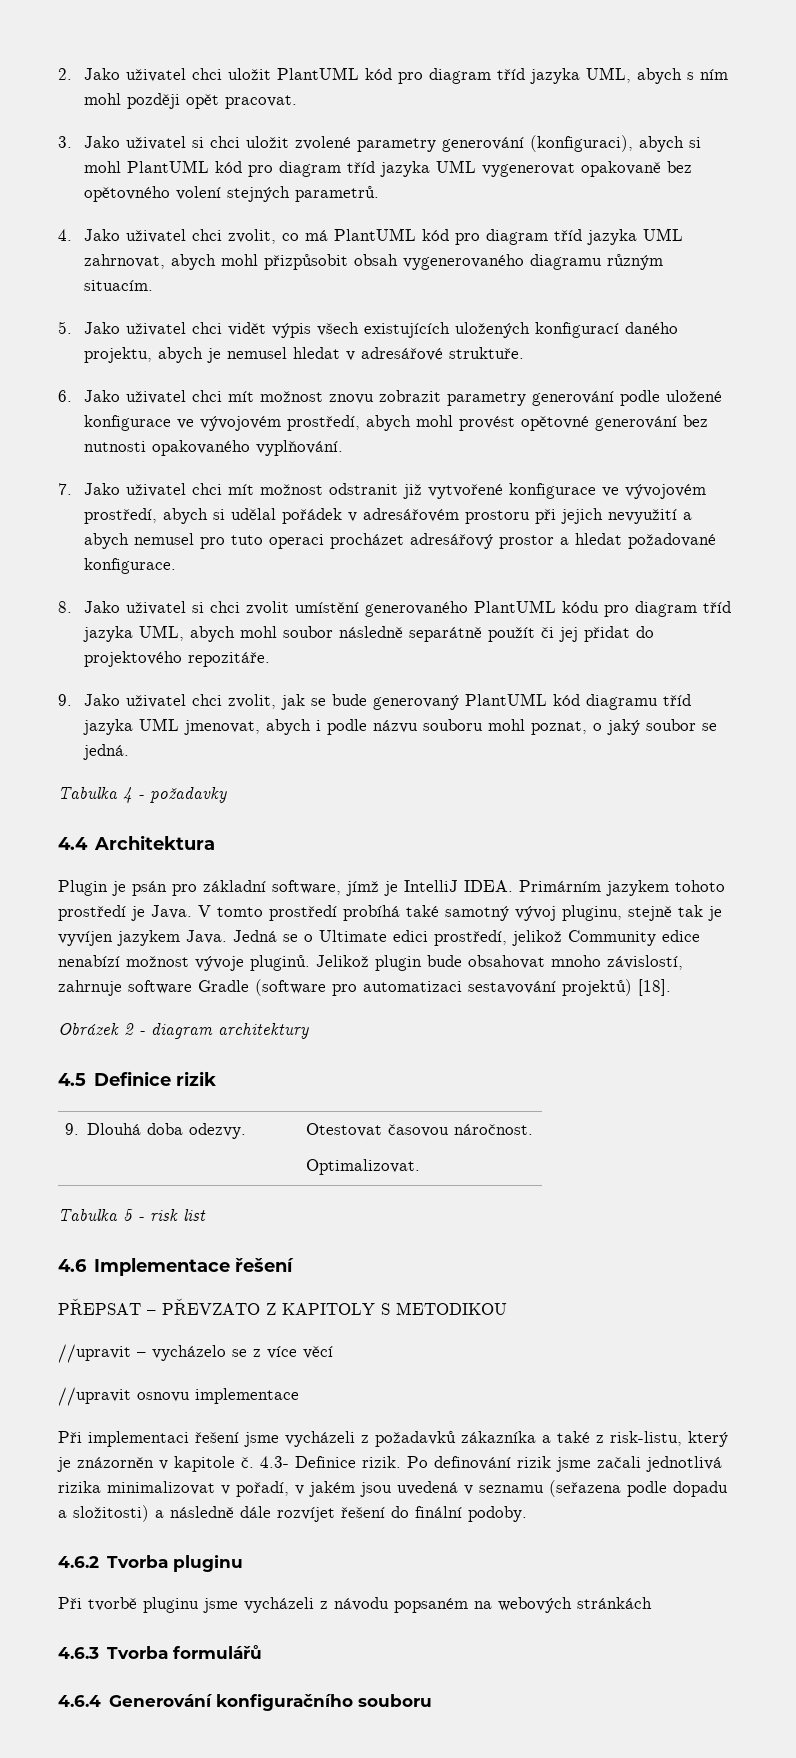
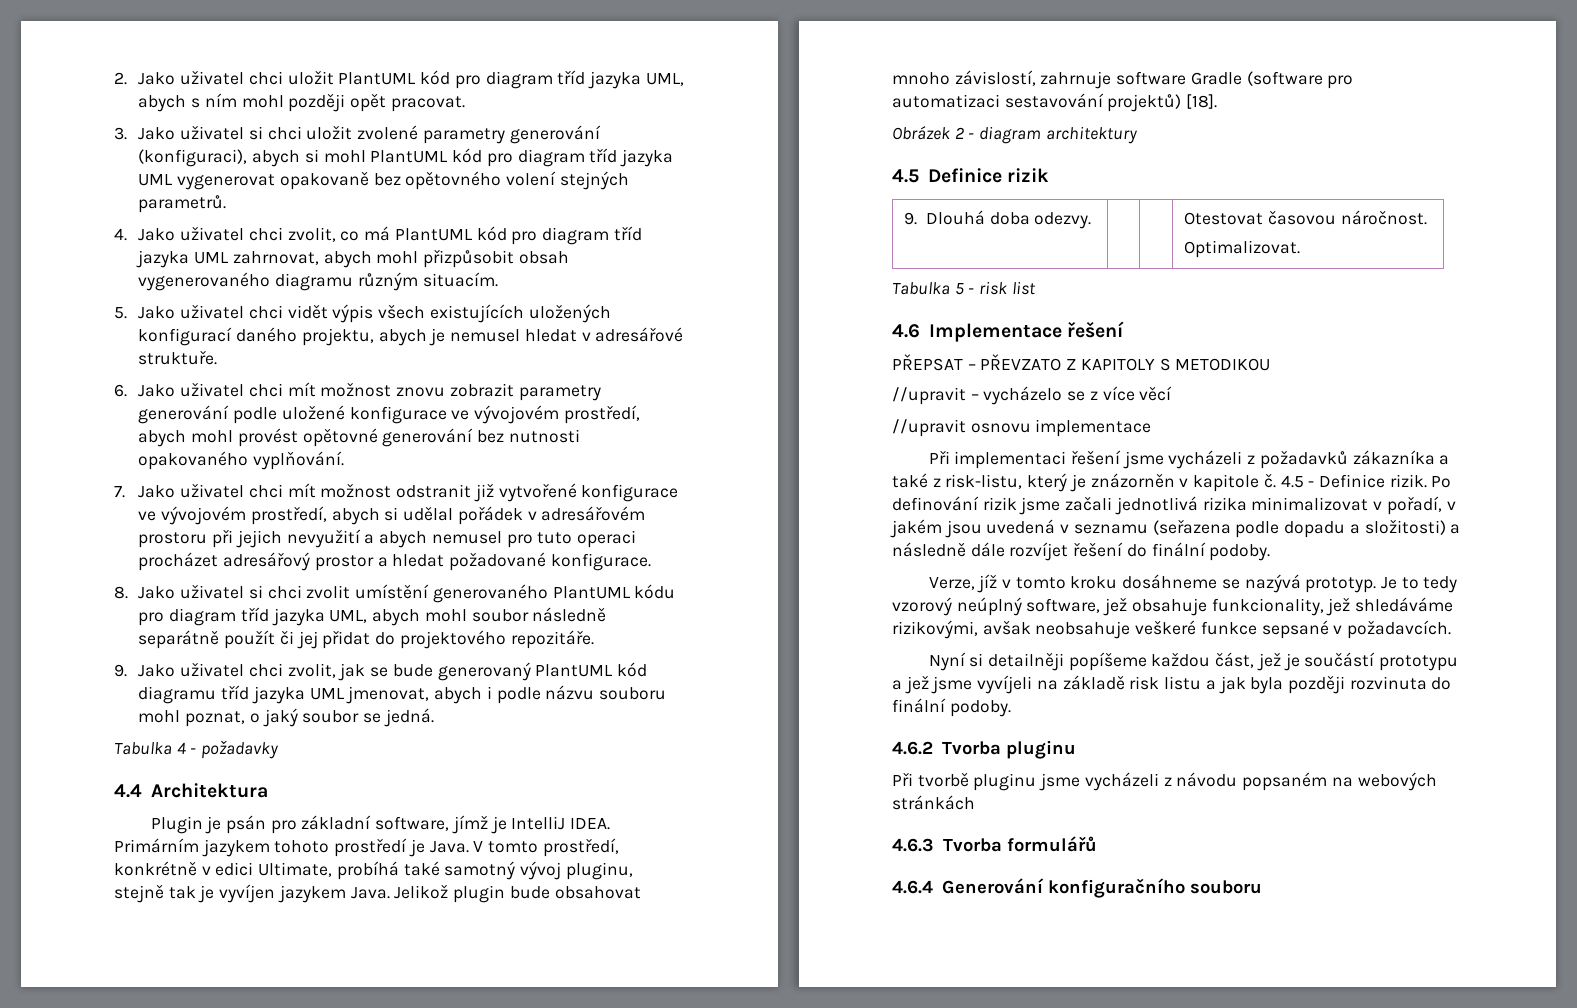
[269,905,337,921] prostředí -> [542,838,619,857] [114,861,333,877] prostředí, konkrétně v edici Ultimate,
[233,930,700,946] [58,955,310,971] Jedná se o Ultimate edici prostředí, jelikož Community edice nenabízí možnost vývoje pluginů. -> (390, 893) none
[260,1456,289,1468] 4.3- -> [1280,475,1315,488] 4.5 -
(527, 1514) none -> [928,574,1458,593] [892,597,1454,616] [892,620,1452,639] [928,652,1459,671] [892,675,1452,694] [892,698,1011,717] // Verze, jíž v tomto kroku dosáhneme se nazývá prototyp. Je to tedy vzorový neúplný software, jež obsahuje funkcionality, jež shledáváme rizikovými, avšak neobsahuje veškeré funkce sepsané v požadavcích. // Nyní si detailněji popíšeme každou část, jež je součástí prototypu a jež jsme vyvíjeli na základě risk listu a jak byla později rozvinuta do finální podoby.

